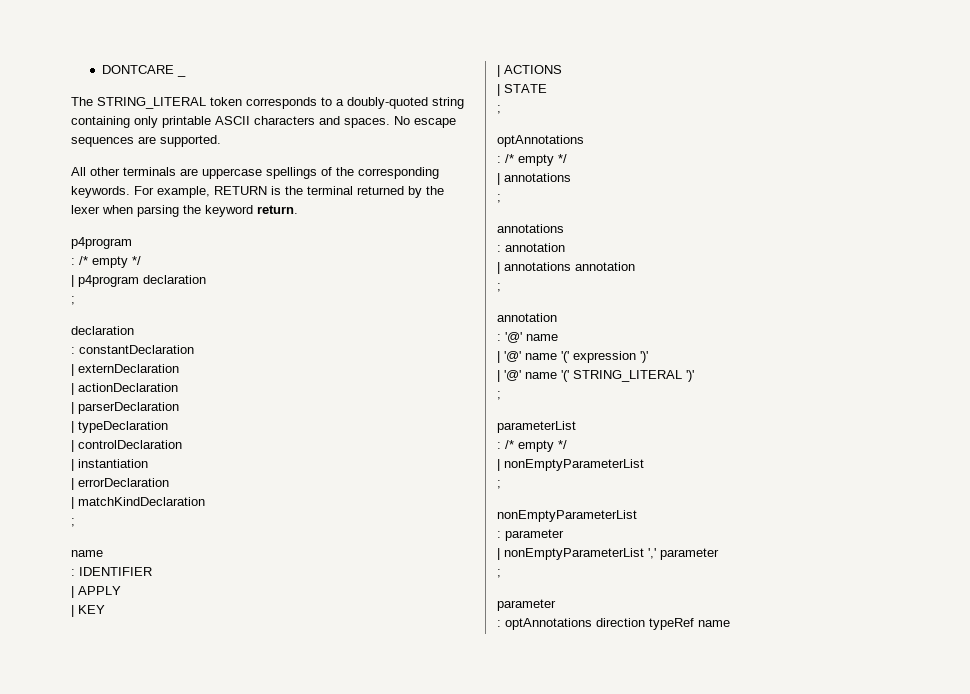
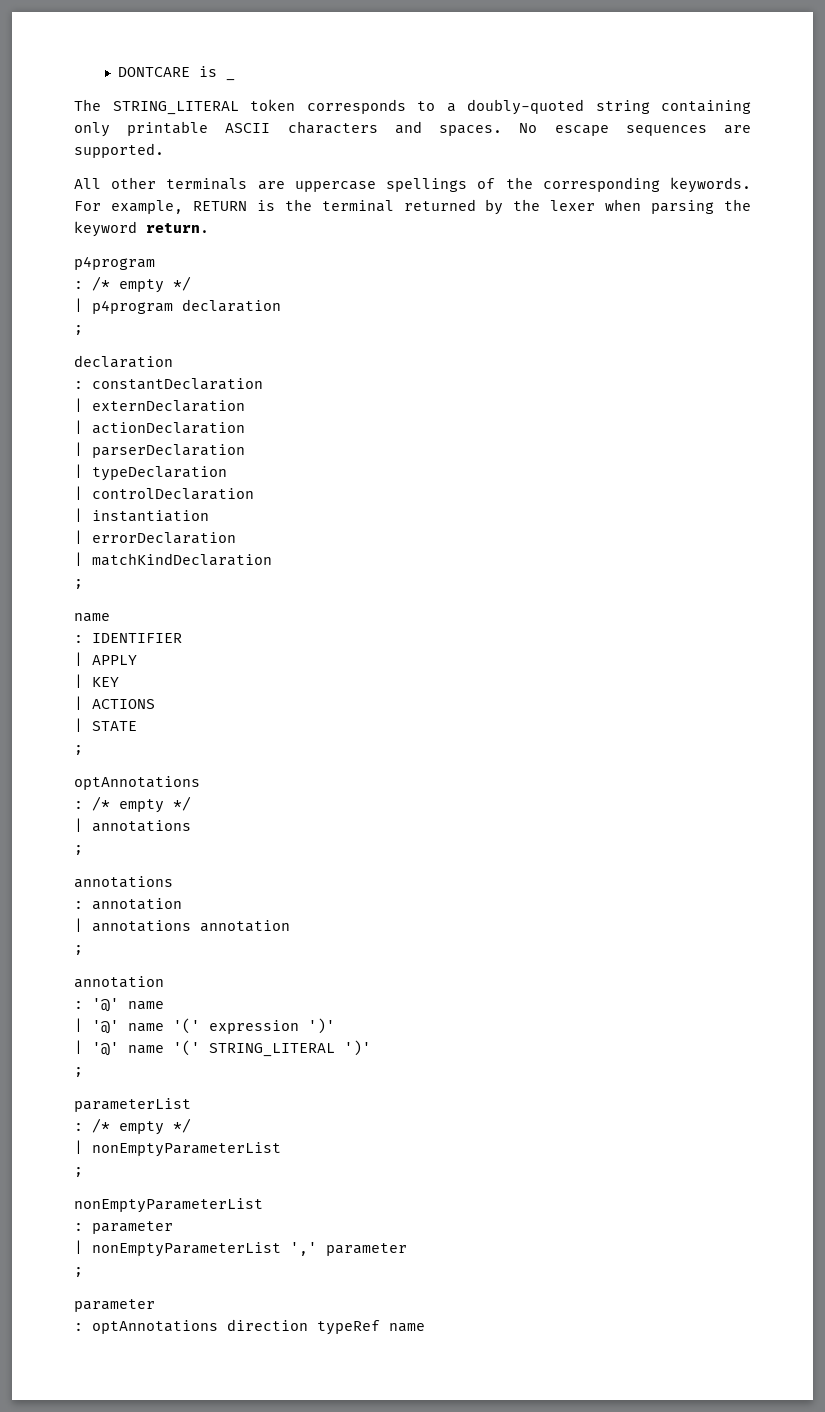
(174, 69) none -> [198,66,217,77] is

